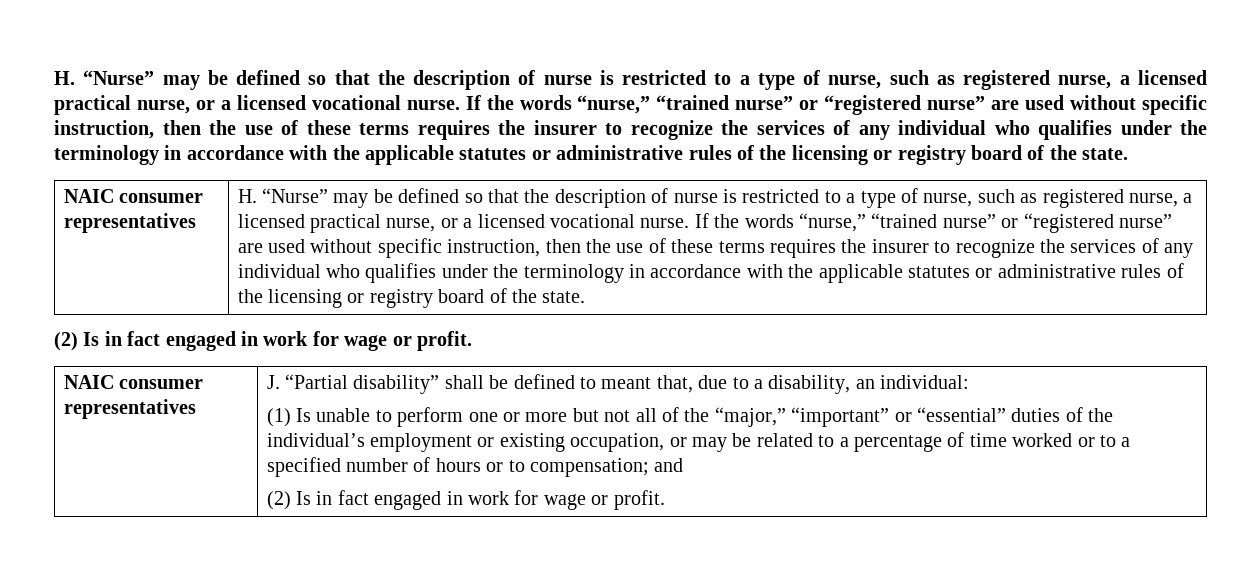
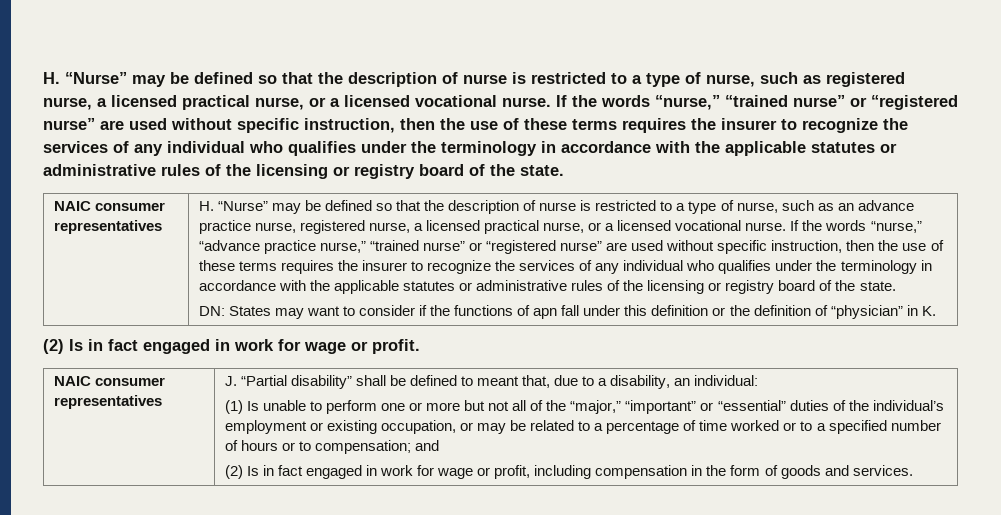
(1038, 198) none -> [837,200,914,211] [198,220,296,234] an advance practice nurse,
(867, 222) none -> [198,240,366,254] “advance practice nurse,”
(586, 297) none -> [198,305,936,319] // DN: States may want to consider if the functions of apn fall under this definition or the definition of “physician” in K.
[613,490,665,510] profit. -> [494,465,913,479] profit, including compensation in the form of goods and services.

